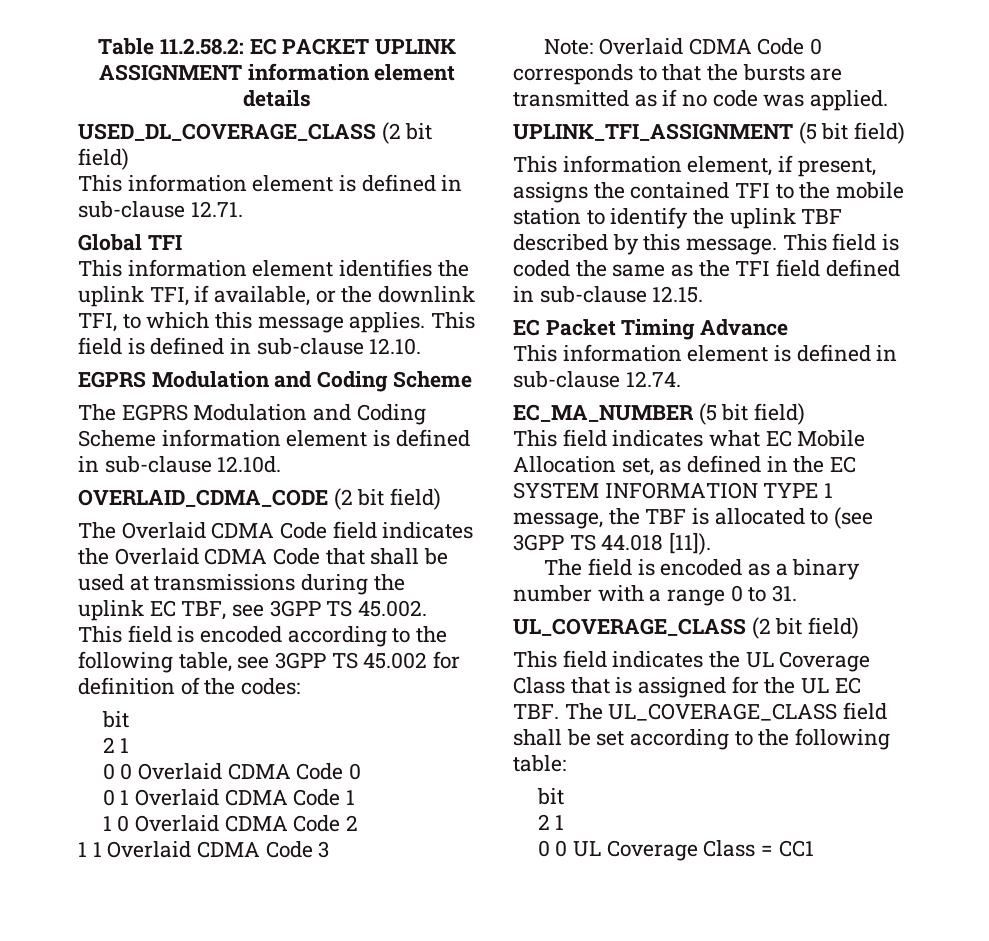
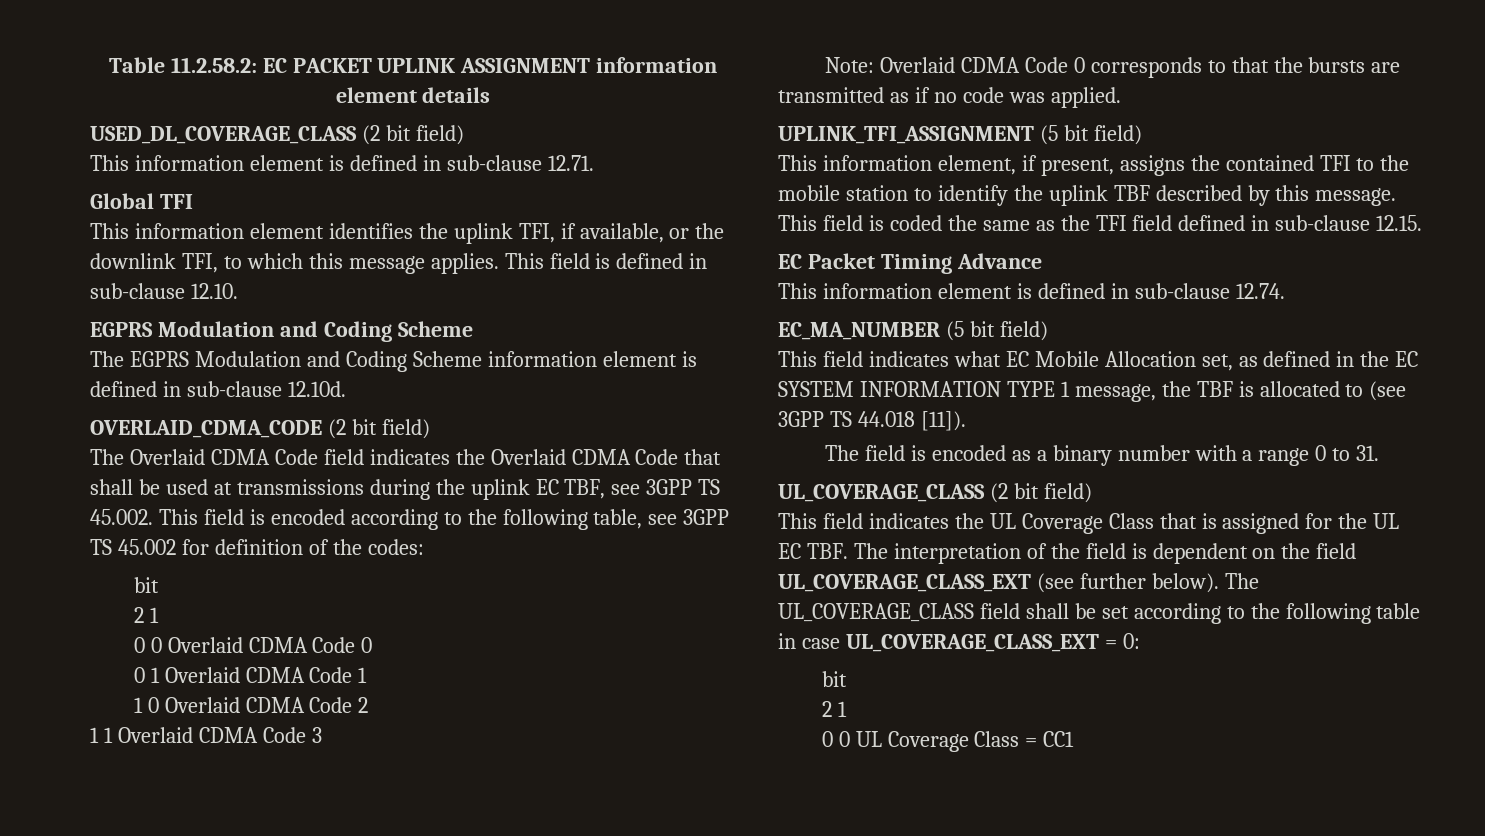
(603, 711) none -> [893,543,1357,564] [778,573,1259,593] interpretation of the field is dependent on the field UL_COVERAGE_CLASS_EXT (see further below). The
[513,755,566,772] table: -> [1376,603,1421,619] [778,633,1140,652] table in case UL_COVERAGE_CLASS_EXT = 0:

